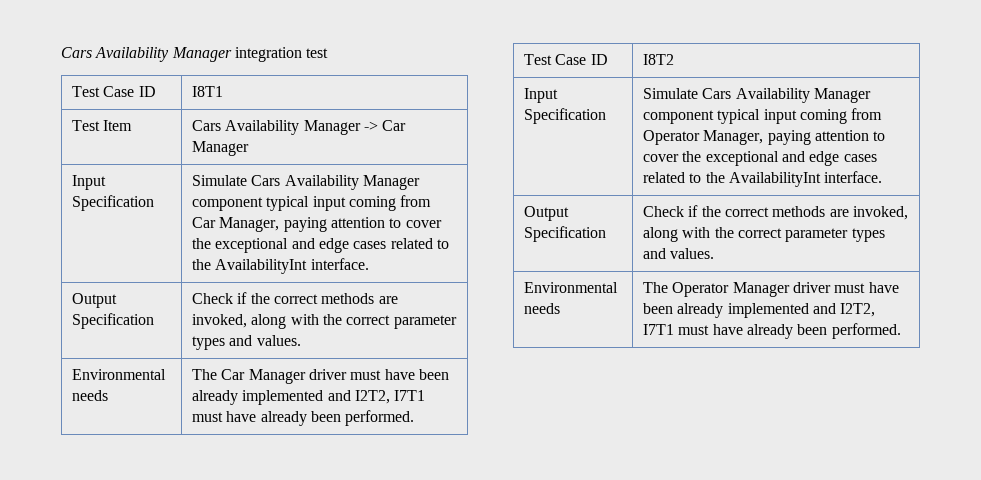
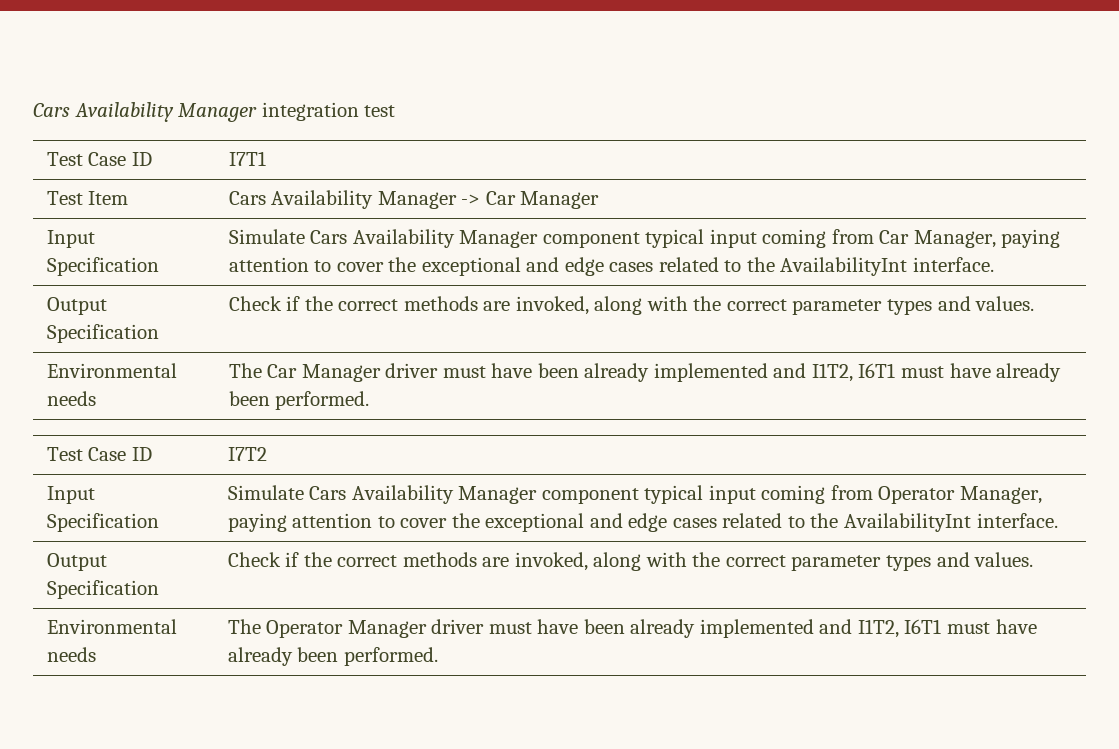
[192,86,224,97] I8T1 -> [228,151,266,166] I7T1
[355,390,426,404] I2T2, I7T1 -> [811,363,896,382] I1T2, I6T1
[643,54,675,65] I8T2 -> [227,447,267,461] I7T2
[840,303,876,317] [643,324,675,335] I2T2, I7T1 -> [857,619,942,638] I1T2, I6T1

